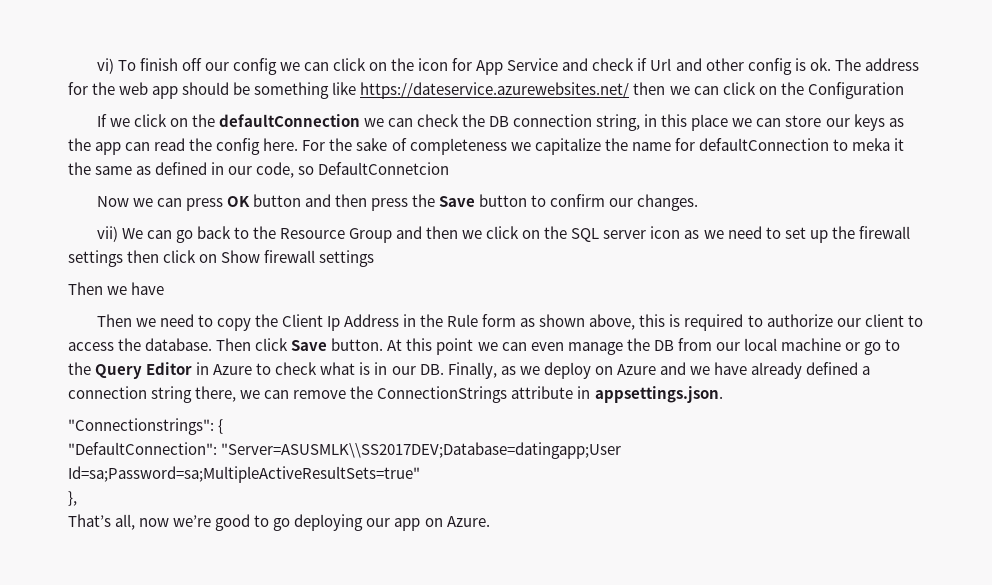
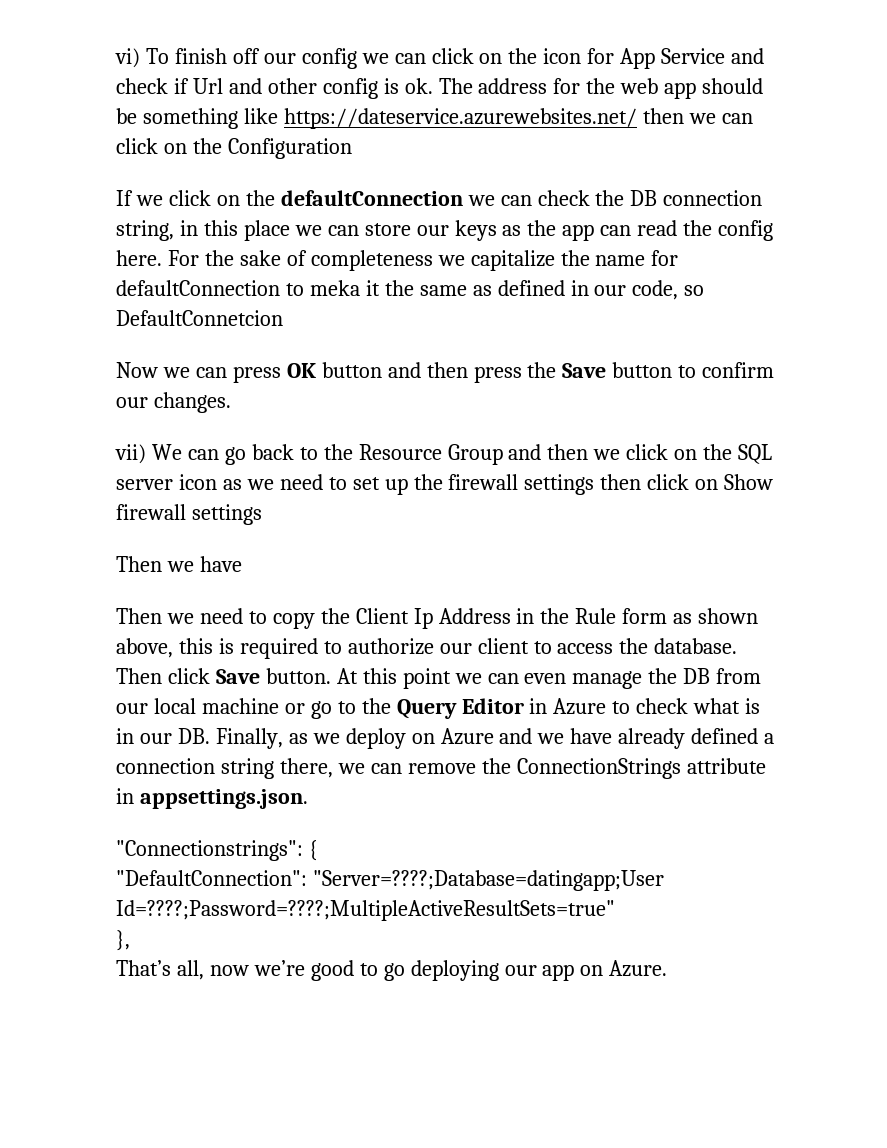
[221,442,622,459] [68,466,420,483] "Server=ASUSMLK\\SS2017DEV;Database=datingapp;User Id=sa;Password=sa;MultipleActiveResultSets=true" -> [312,870,664,891] [116,900,615,921] "Server=????;Database=datingapp;User Id=????;Password=????;MultipleActiveResultSets=true"

